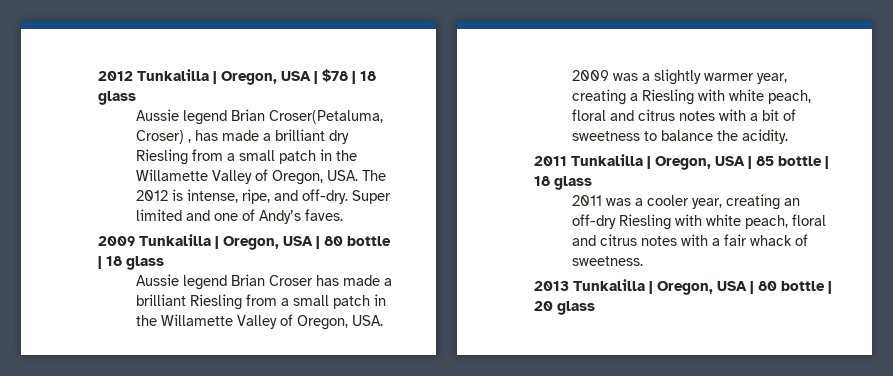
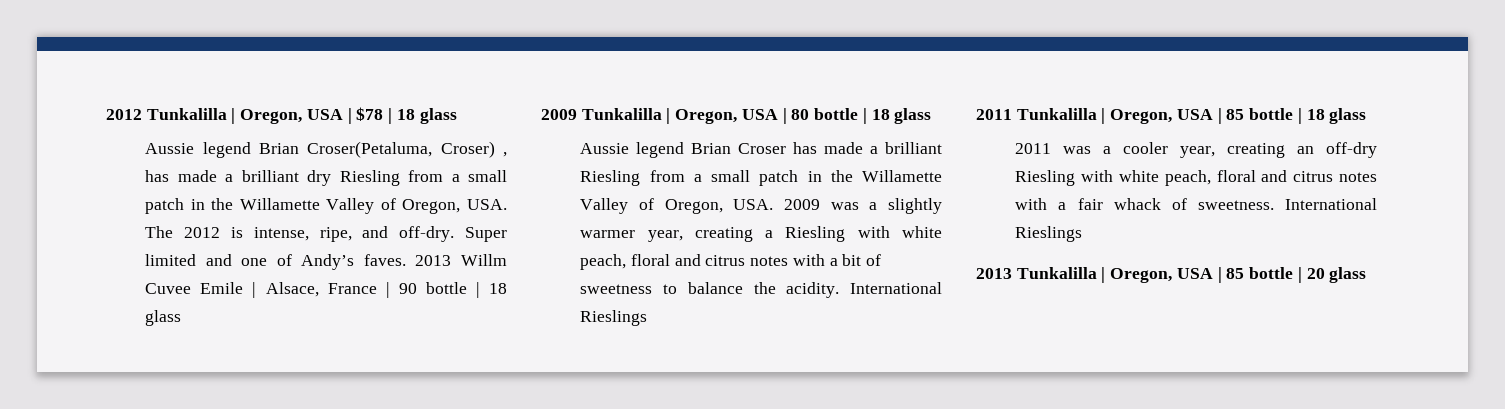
(344, 215) none -> [415,254,508,266] [145,282,507,298] [145,310,182,326] 2013 Willm Cuvee Emile | Alsace, France | 90 bottle | 18 glass
(789, 136) none -> [850,282,942,294] [580,310,648,326] International Rieslings
(644, 261) none -> [1285,198,1377,210] [1015,226,1083,242] International Rieslings
[758,281,777,291] 80 -> [1226,268,1245,279] 85

